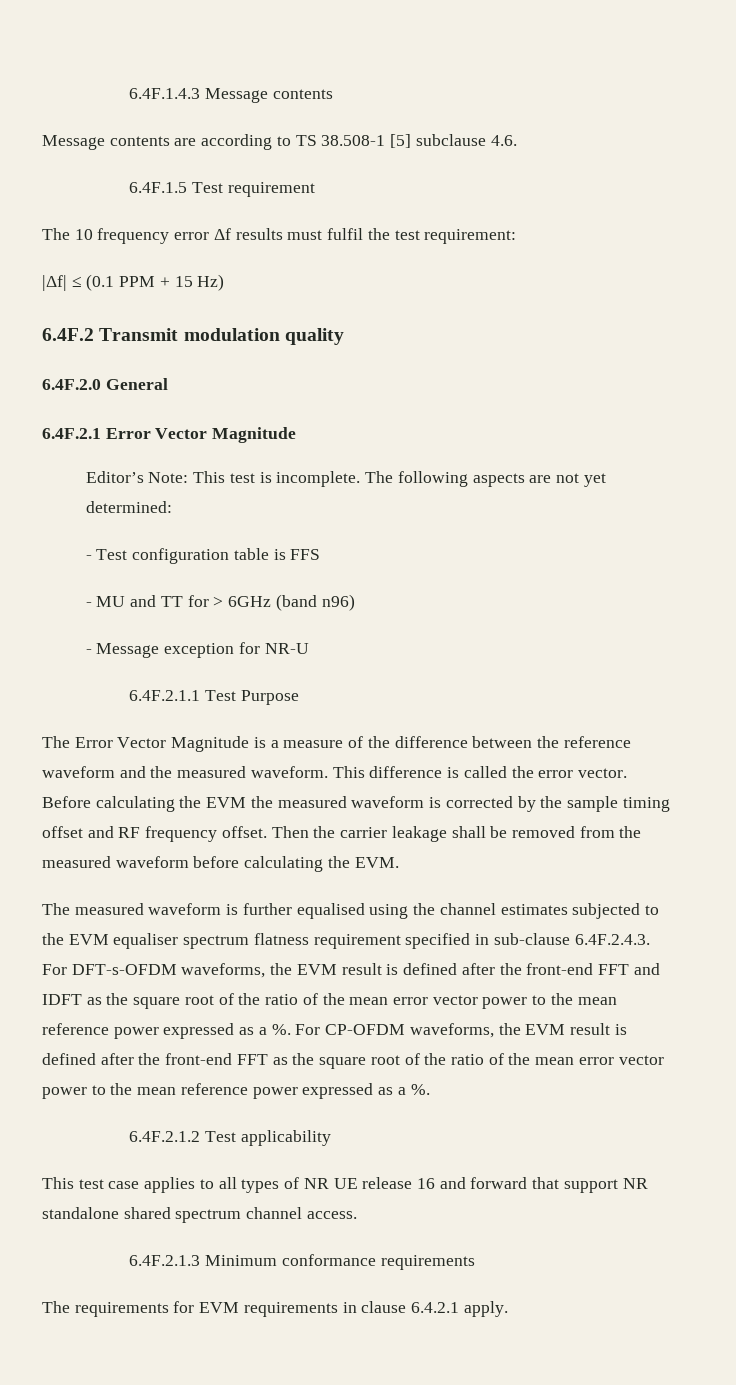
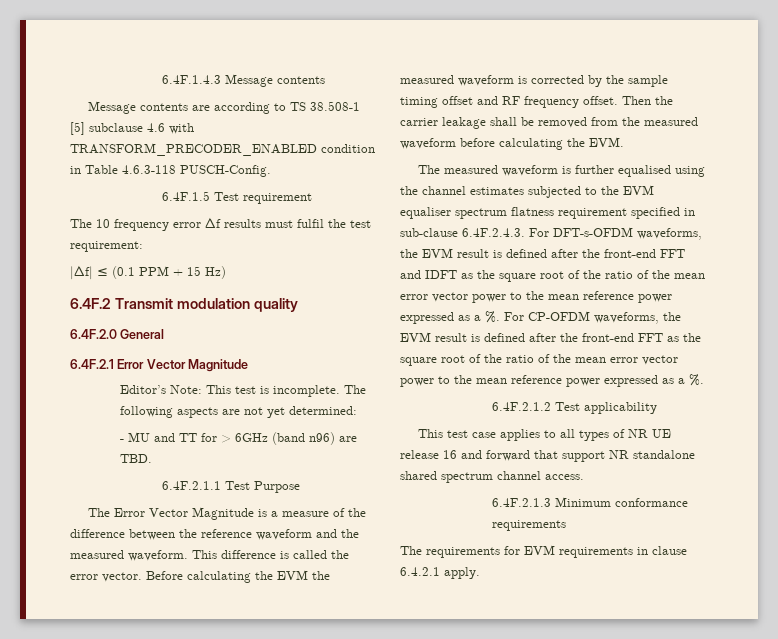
[490,135,517,146] 4.6. -> [147,123,194,134] [70,143,375,156] [70,165,271,177] 4.6 with TRANSFORM_PRECODER_ENABLED condition in Table 4.6.3-118 PUSCH-Config.
[85,548,321,564] // - Test configuration table is FFS -> (357, 410) none
[85,642,309,658] // - Message exception for NR-U -> [338,436,357,442] [119,454,152,463] are TBD.

